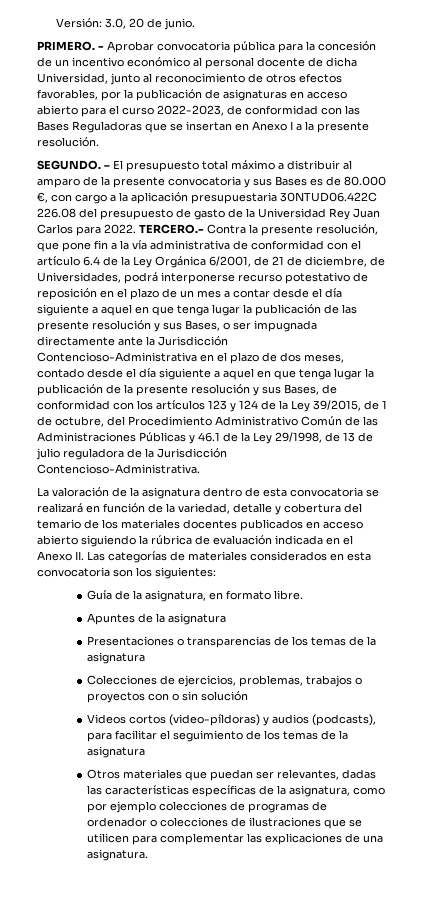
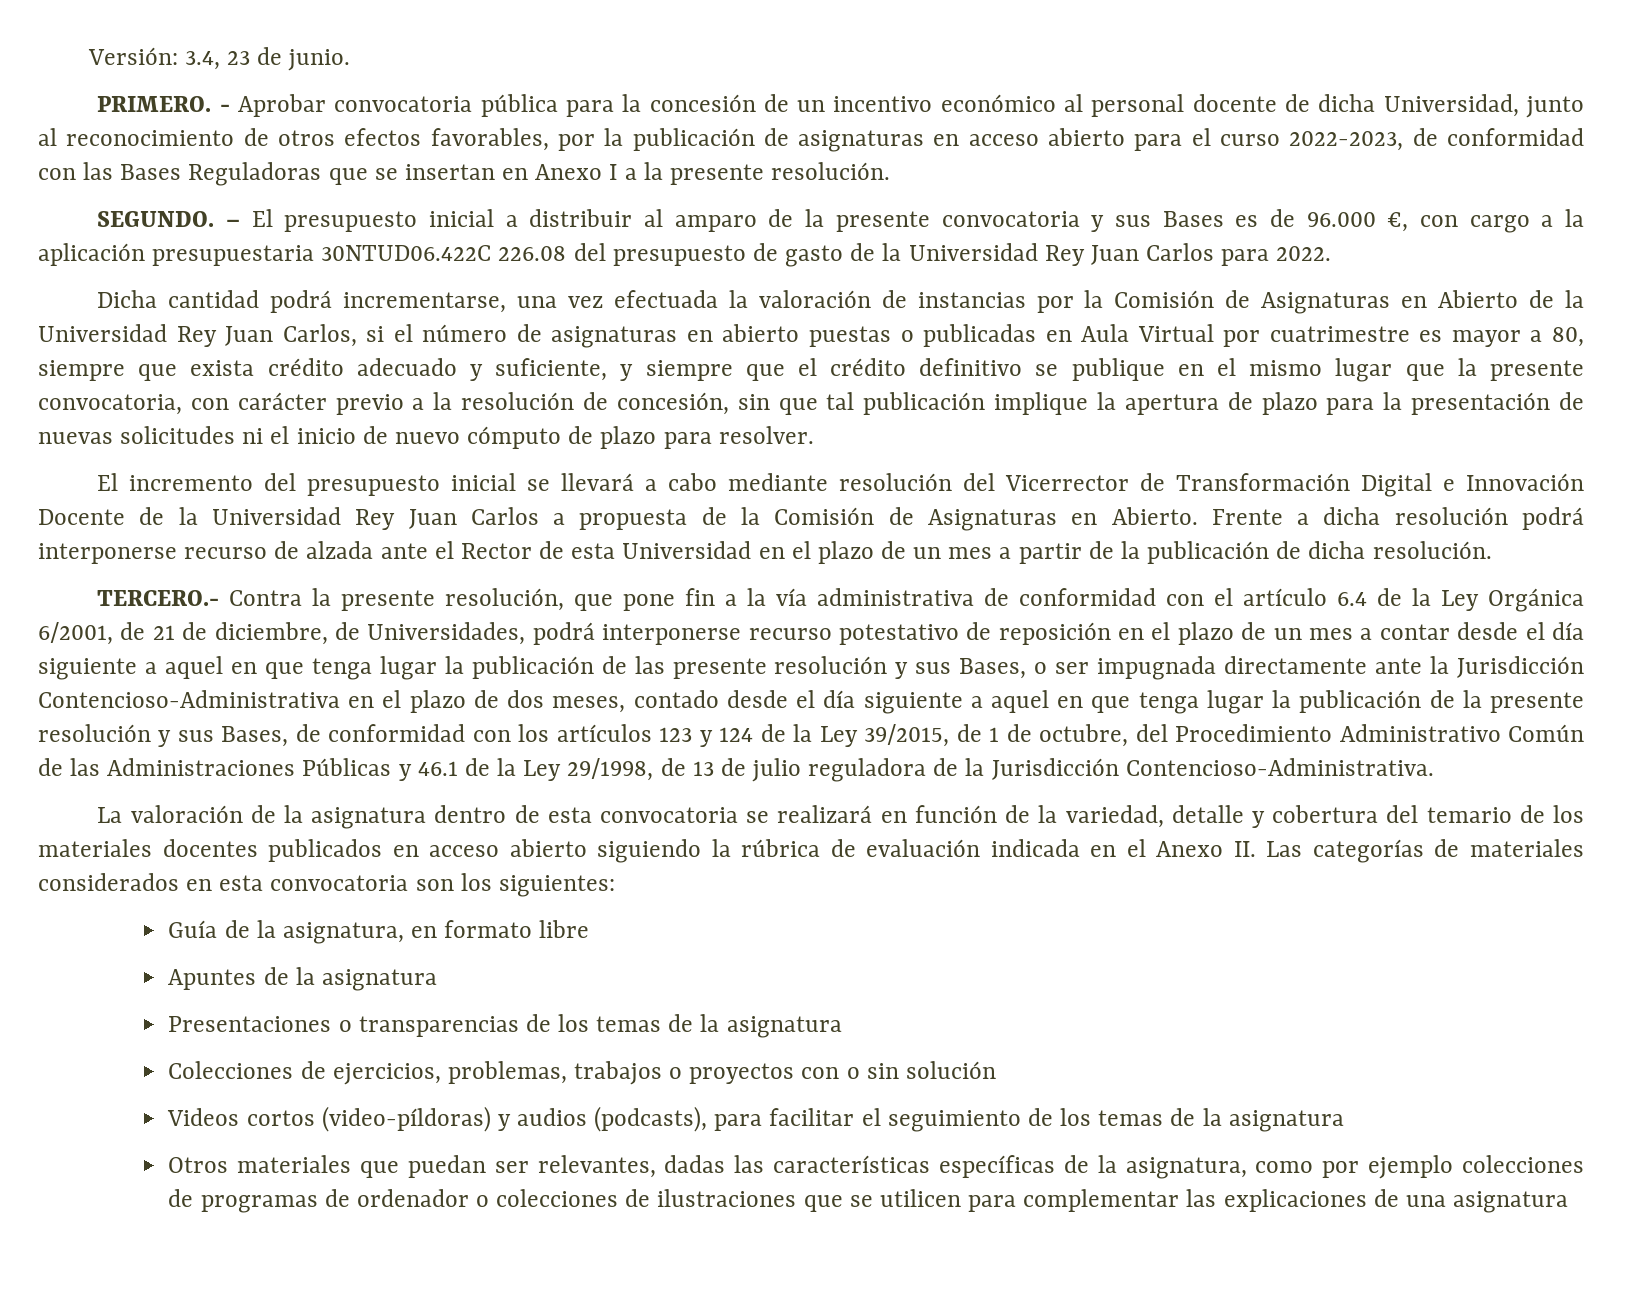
[104,18,144,29] 3.0, 20 -> [184,51,250,70] 3.4, 23
[202,160,275,170] total máximo -> [429,209,495,227] inicial
[344,176,386,186] 80.000 -> [1306,212,1376,227] 96.000
(136, 229) none -> [97,290,1584,314] [38,324,1584,348] [38,358,1584,382] [38,392,1585,415] [38,426,814,449] [97,473,1584,497] [38,507,1584,531] [38,541,1492,564] // Dicha cantidad podrá incrementarse, una vez efectuada la valoración de instancias por la Comisión de Asignaturas en Abierto de la Universidad Rey Juan Carlos, si el número de asignaturas en abierto puestas o publicadas en Aula Virtual por cuatrimestre es mayor a 80, siempre que exista crédito adecuado y suficiente, y siempre que el crédito definitivo se publique en el mismo lugar que la presente convocatoria, con carácter previo a la resolución de concesión, sin que tal publicación implique la apertura de plazo para la presentación de nuevas solicitudes ni el inicio de nuevo cómputo de plazo para resolver. // El incremento del presupuesto inicial se llevará a cabo mediante resolución del Vicerrector de Transformación Digital e Innovación Docente de la Universidad Rey Juan Carlos a propuesta de la Comisión de Asignaturas en Abierto. Frente a dicha resolución podrá interponerse recurso de alzada ante el Rector de esta Universidad en el plazo de un mes a partir de la publicación de dicha resolución. //
[274,590,304,600] libre. -> [539,920,590,938] libre
[87,849,149,861] asignatura. -> [1452,1191,1568,1213] asignatura

